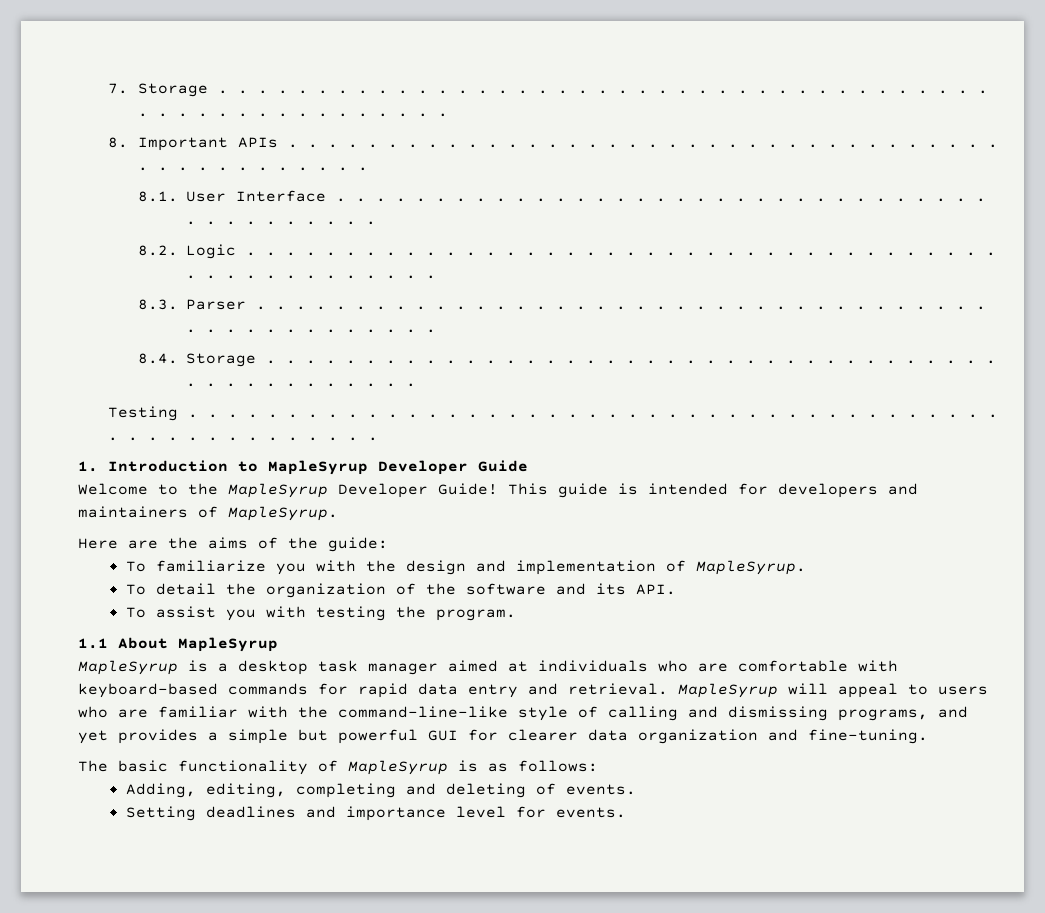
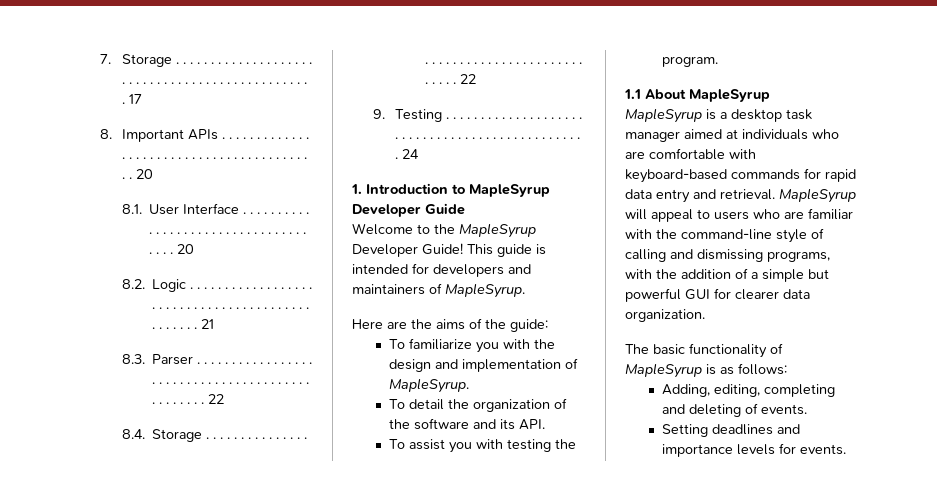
[317,113,448,117] . . . . . . . -> [128,94,142,104] 17
[257,167,368,171] . . . . . . -> [135,169,153,179] 20
[265,221,376,225] . . . . . . -> [176,244,194,254] 20
[385,275,436,279] . . . -> [200,319,214,329] 21
[405,329,436,333] . . -> [207,394,224,404] 22
[305,383,416,387] . . . . . . // -> [459,74,476,84] [373,109,386,119] 22 // 9.
[247,437,378,441] . . . . . . . -> [401,149,419,159] 24
[338,706,508,718] command-line-like -> [681,229,772,240] command-line
[938,706,968,718] [78,729,198,744] and yet provides -> [625,268,748,279] with the addition of
[638,729,928,744] organization and fine-tuning. -> [625,309,705,322] organization.
[455,806,506,818] level -> [737,444,776,455] levels

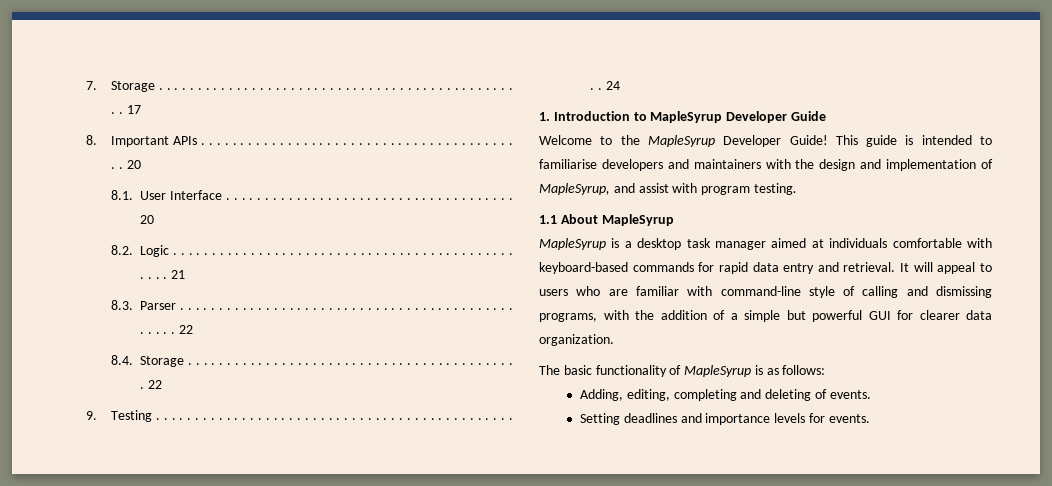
[412,263,429,274] for -> [980,136,992,145] [539,159,597,169] to familiarise
[429,283,525,298] [352,318,548,332] [389,338,500,353] of MapleSyrup. // Here are the aims of the guide: // To familiarize you -> (761, 164) none
[389,378,470,393] [389,398,568,412] [389,418,546,430] [389,439,577,453] [662,56,719,67] MapleSyrup. // To detail the organization of the software and its API. // To assist you with testing the program. -> [539,183,797,195] MapleSyrup, and assist with program testing.
[812,129,839,139] [625,151,645,159] who are -> (888, 243) none
[779,188,856,203] MapleSyrup -> [900,263,910,272] It
[656,229,677,239] the -> (713, 291) none

